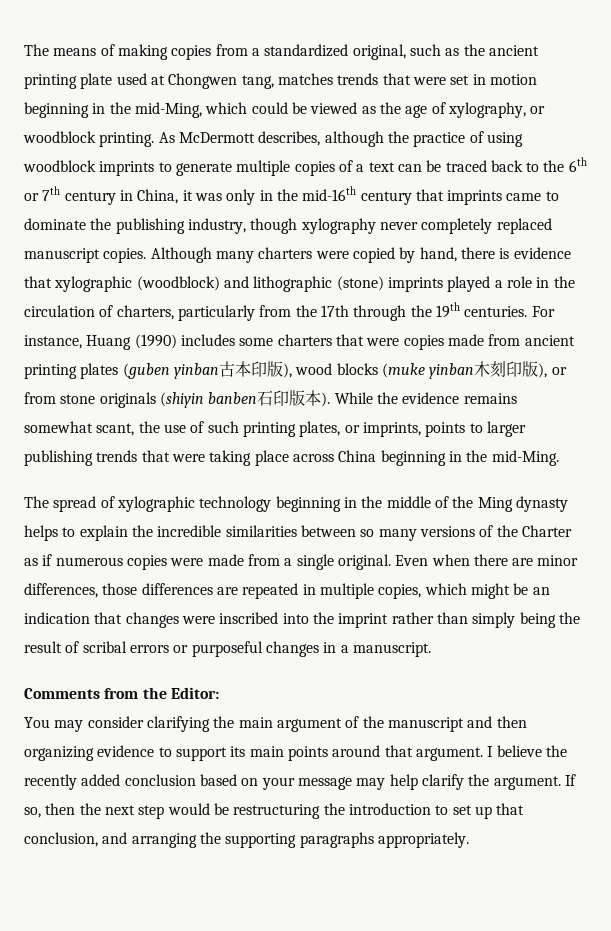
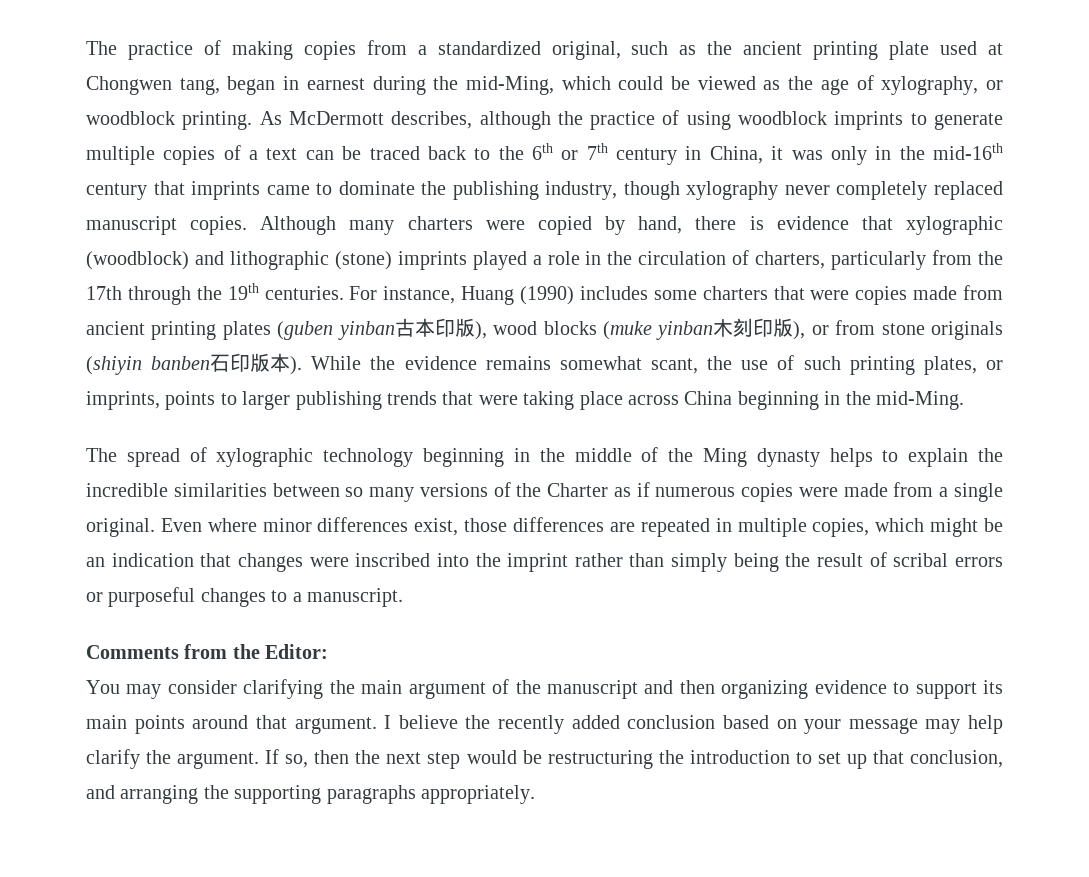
[24,44,97,56] The means -> [86,41,193,60] The practice
[277,73,537,85] [24,102,106,118] matches trends that were set in motion beginning in -> [227,76,426,95] began in earnest during
[431,554,579,566] [24,583,98,598] when there are minor differences, -> [207,517,459,536] where minor differences exist,
[323,642,337,653] in -> [271,590,288,602] to

